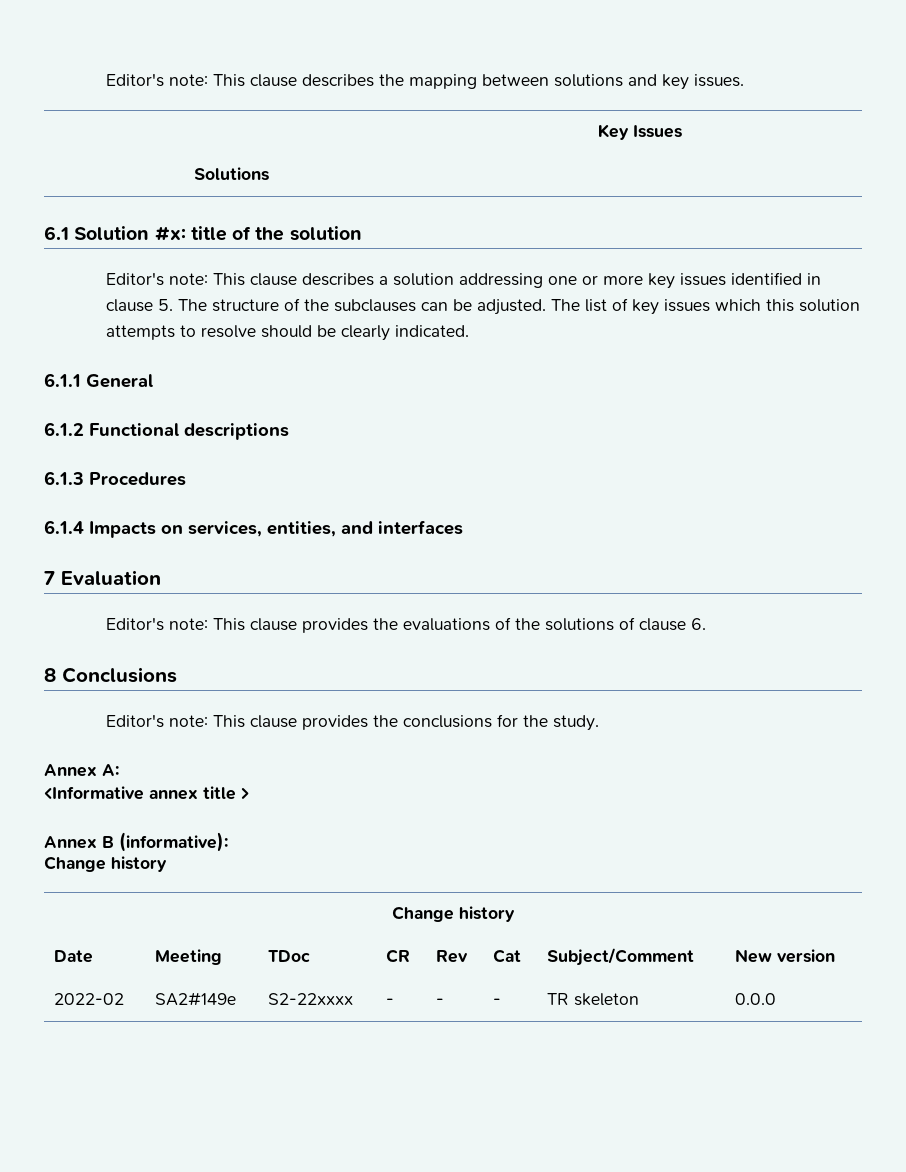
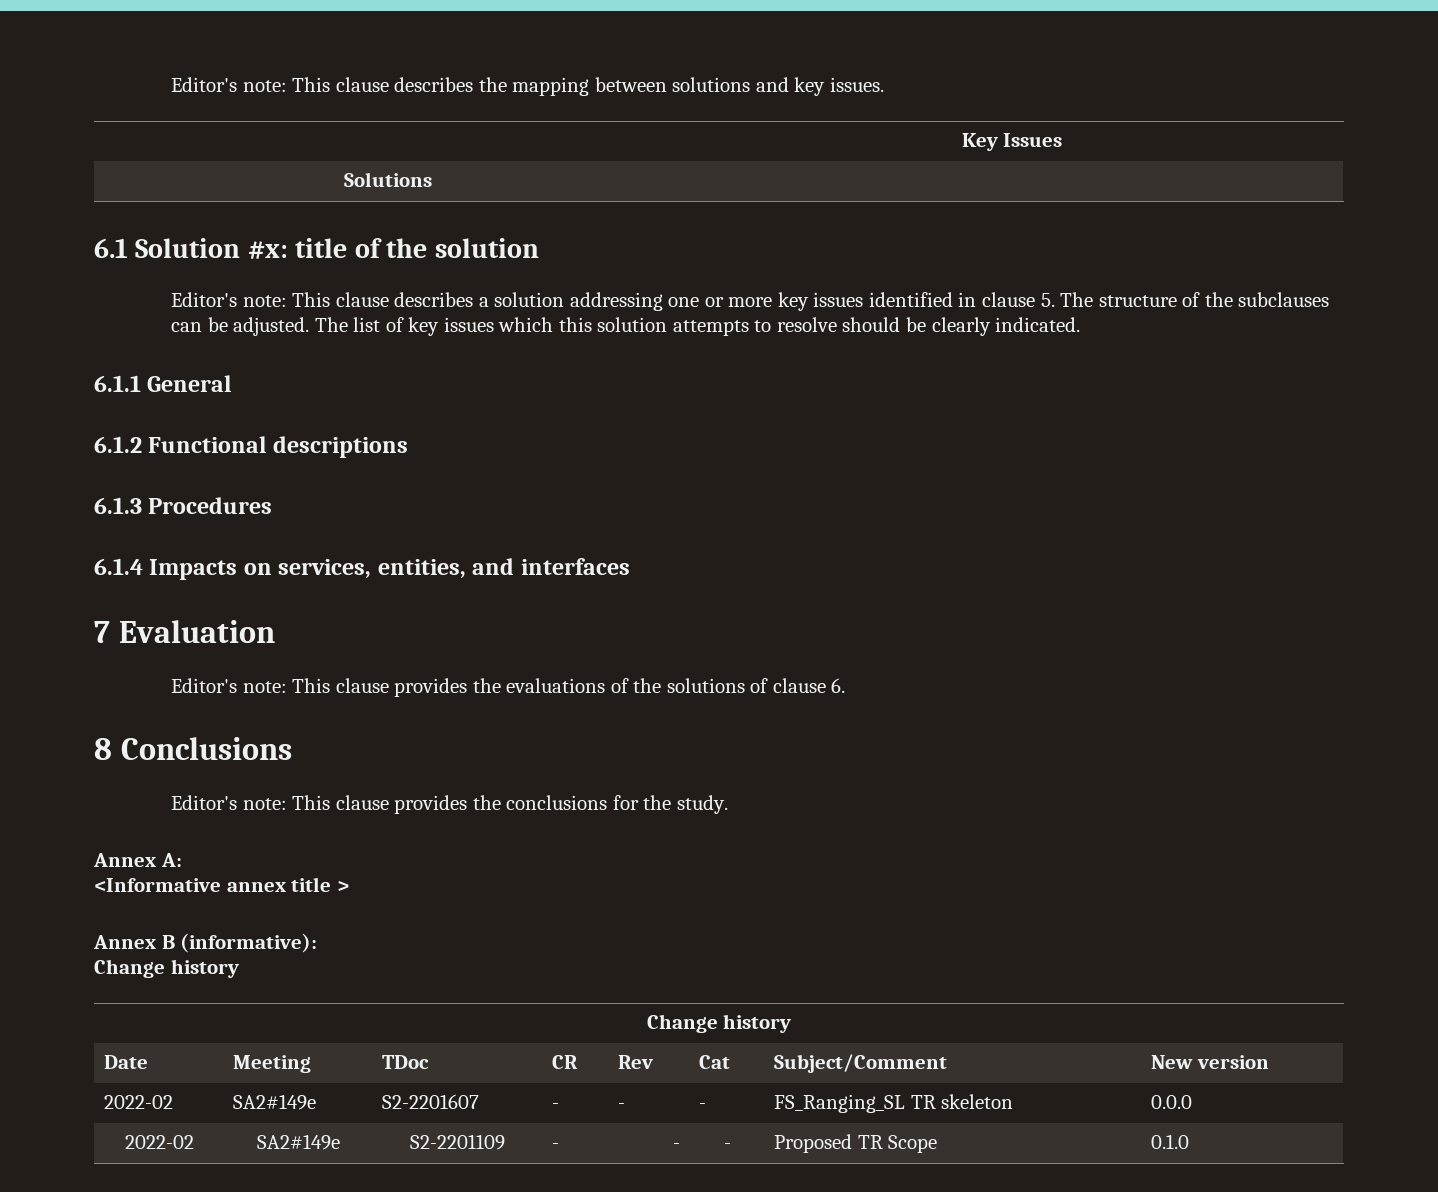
[267,993,353,1005] [385,998,394,1005] [435,998,444,1005] [492,998,501,1005] S2-22xxxx | - | - | - | -> [382,1094,480,1109] [552,1103,560,1109] [618,1103,626,1109] [699,1103,707,1109] [774,1094,906,1113] S2-2201607 | - | - | - | FS_Ranging_SL
(776, 999) none -> [124,1135,194,1149] [256,1134,340,1150] [410,1134,505,1150] [552,1143,560,1149] [672,1143,680,1149] [723,1143,731,1149] [774,1134,938,1153] [1151,1134,1190,1149] // 2022-02 | SA2#149e | S2-2201109 | - | - | - | Proposed TR Scope | 0.1.0

